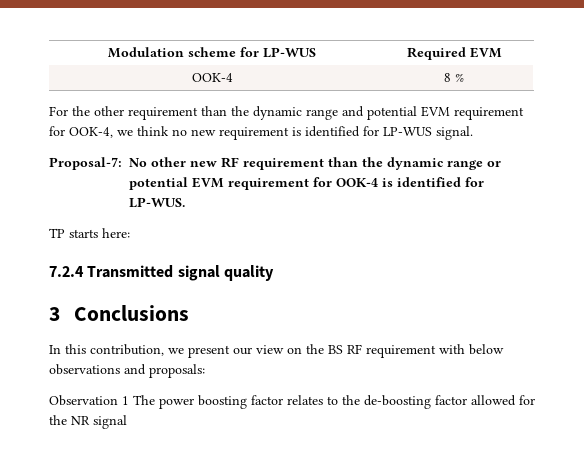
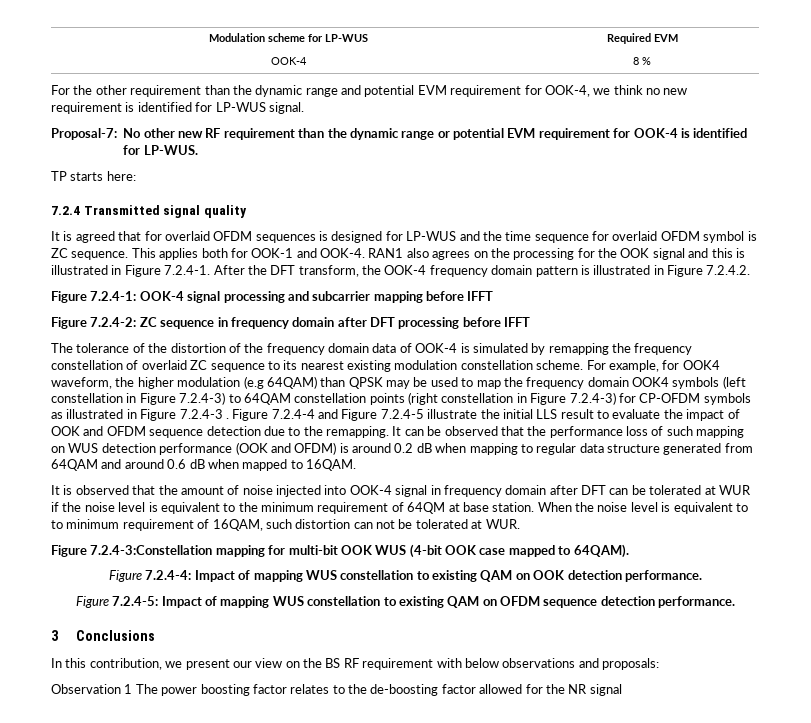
(274, 273) none -> [51,231,757,243] [51,248,745,260] [51,265,751,277] [51,291,494,303] [51,317,531,329] [51,343,693,355] [51,360,720,372] [51,376,746,389] [51,392,751,405] [51,409,740,421] [51,426,745,438] [51,442,753,455] [51,459,356,471] [51,485,751,497] [51,502,748,514] [51,519,520,531] [51,544,629,558] [109,570,702,582] [75,596,736,608] // It is agreed that for overlaid OFDM sequences is designed for LP-WUS and the time sequence for overlaid OFDM symbol is ZC sequence. This applies both for OOK-1 and OOK-4. RAN1 also agrees on the processing for the OOK signal and this is illustrated in Figure 7.2.4-1. After the DFT transform, the OOK-4 frequency domain pattern is illustrated in Figure 7.2.4.2. // Figure 7.2.4-1: OOK-4 signal processing and subcarrier mapping before IFFT // Figure 7.2.4-2: ZC sequence in frequency domain after DFT processing before IFFT // The tolerance of the distortion of the frequency domain data of OOK-4 is simulated by remapping the frequency constellation of overlaid ZC sequence to its nearest existing modulation constellation scheme. For example, for OOK4 waveform, the higher modulation (e.g 64QAM) than QPSK may be used to map the frequency domain OOK4 symbols (left constellation in Figure 7.2.4-3) to 64QAM constellation points (right constellation in Figure 7.2.4-3) for CP-OFDM symbols as illustrated in Figure 7.2.4-3 . Figure 7.2.4-4 and Figure 7.2.4-5 illustrate the initial LLS result to evaluate the impact of OOK and OFDM sequence detection due to the remapping. It can be observed that the performance loss of such mapping on WUS detection performance (OOK and OFDM) is around 0.2 dB when mapping to regular data structure generated from 64QAM and around 0.6 dB when mapped to 16QAM. // It is observed that the amount of noise injected into OOK-4 signal in frequency domain after DFT can be tolerated at WUR if the noise level is equivalent to the minimum requirement of 64QM at base station. When the noise level is equivalent to to minimum requirement of 16QAM, such distortion can not be tolerated at WUR. // Figure 7.2.4-3:Constellation mapping for multi-bit OOK WUS (4-bit OOK case mapped to 64QAM). // Figure 7.2.4-4: Impact of mapping WUS constellation to existing QAM on OOK detection performance. // Figure 7.2.4-5: Impact of mapping WUS constellation to existing QAM on OFDM sequence detection performance.

